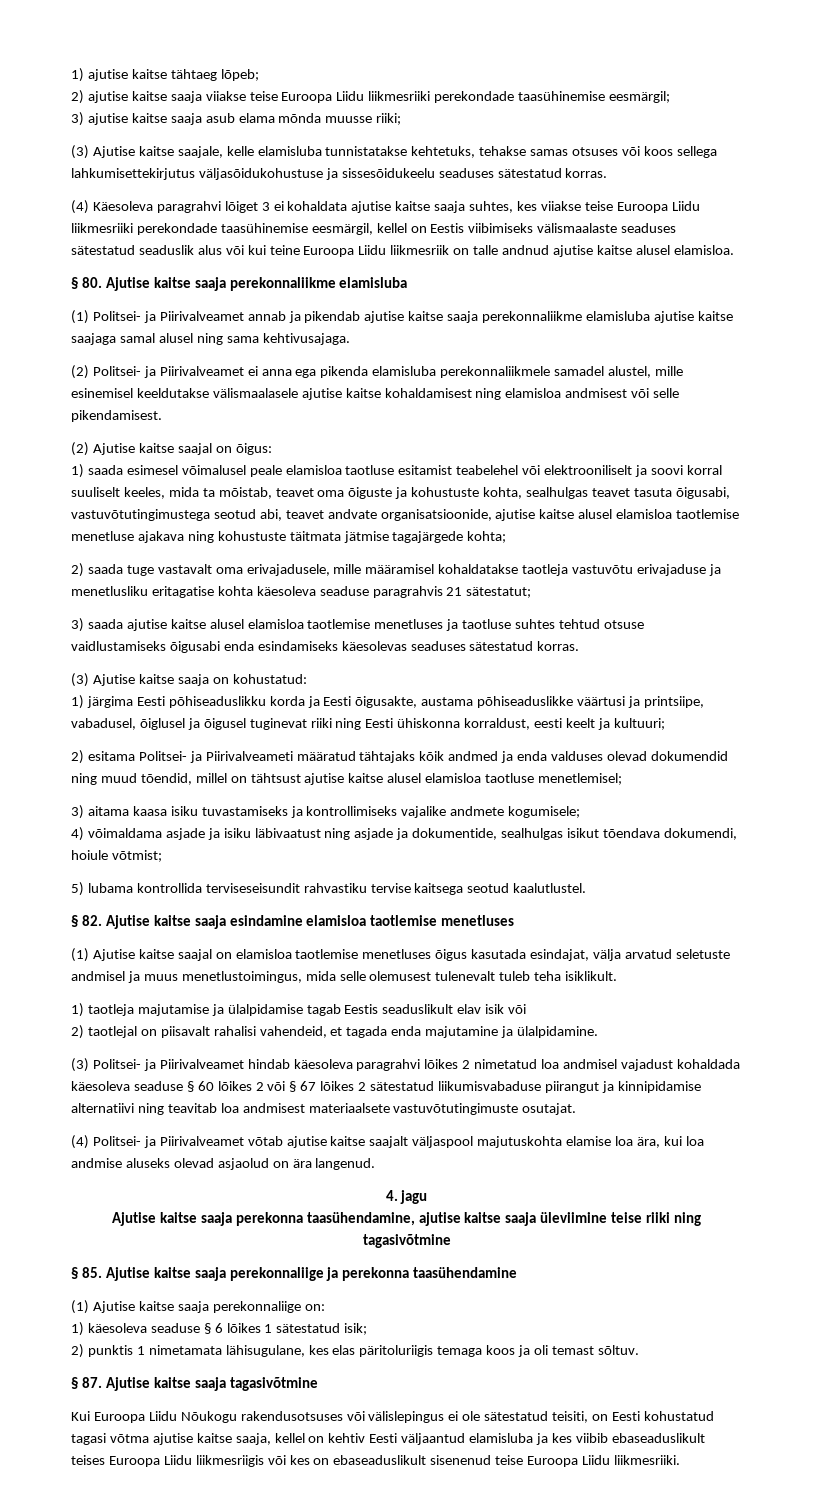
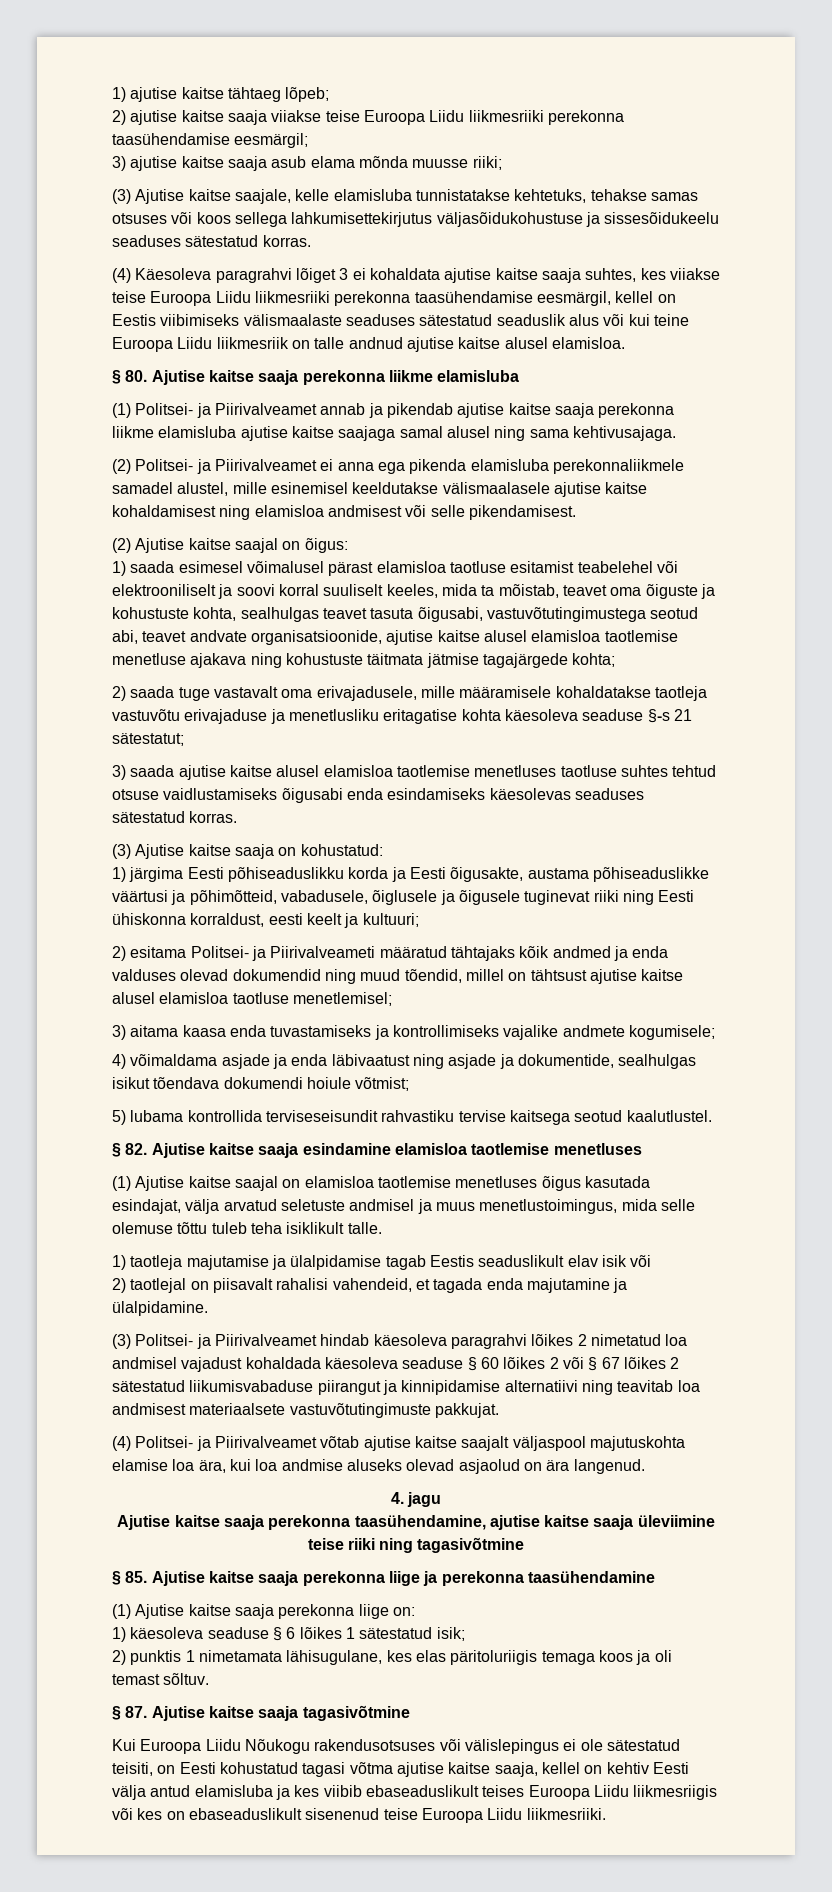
[434,91,606,103] perekondade taasühinemise -> [547,110,624,125] [112,133,230,145] perekonna taasühendamise
[136,223,308,235] perekondade taasühinemise -> [334,291,533,306] perekonna taasühendamise
[229,277,336,291] perekonnaliikme -> [302,370,433,385] perekonna liikme
[482,311,583,323] perekonnaliikme -> [598,403,675,418] [112,426,154,438] perekonna liikme
[249,465,282,477] peale -> [328,562,374,576] pärast
[365,564,435,574] määramisel -> [459,686,552,698] määramisele
[372,586,443,598] paragrahvis -> [647,709,670,723] §-s
[446,619,459,631] ja -> (557, 771) none
[643,696,704,708] [71,718,246,730] printsiipe, vabadusel, õiglusel ja õigusel -> [189,890,520,905] põhimõtteid, vabadusele, õiglusele ja õigusele
[170,806,198,816] isiku -> [229,1025,266,1037] enda
[223,828,251,838] isiku -> [291,1054,328,1066] enda
[663,828,737,840] dokumendi, -> [223,1077,303,1089] dokumendi
[369,971,618,981] olemusest tulenevalt tuleb teha isiklikult. -> [112,1222,382,1234] olemuse tõttu tuleb teha isiklikult talle.
[522,1103,577,1115] osutajat. -> [434,1403,499,1418] pakkujat.
[229,1267,324,1281] perekonnaliige -> [302,1571,420,1586] perekonna liige
[212,1301,301,1313] perekonnaliige -> [278,1604,389,1619] perekonna liige
[401,1433,466,1445] väljaantud -> [112,1785,191,1800] välja antud

